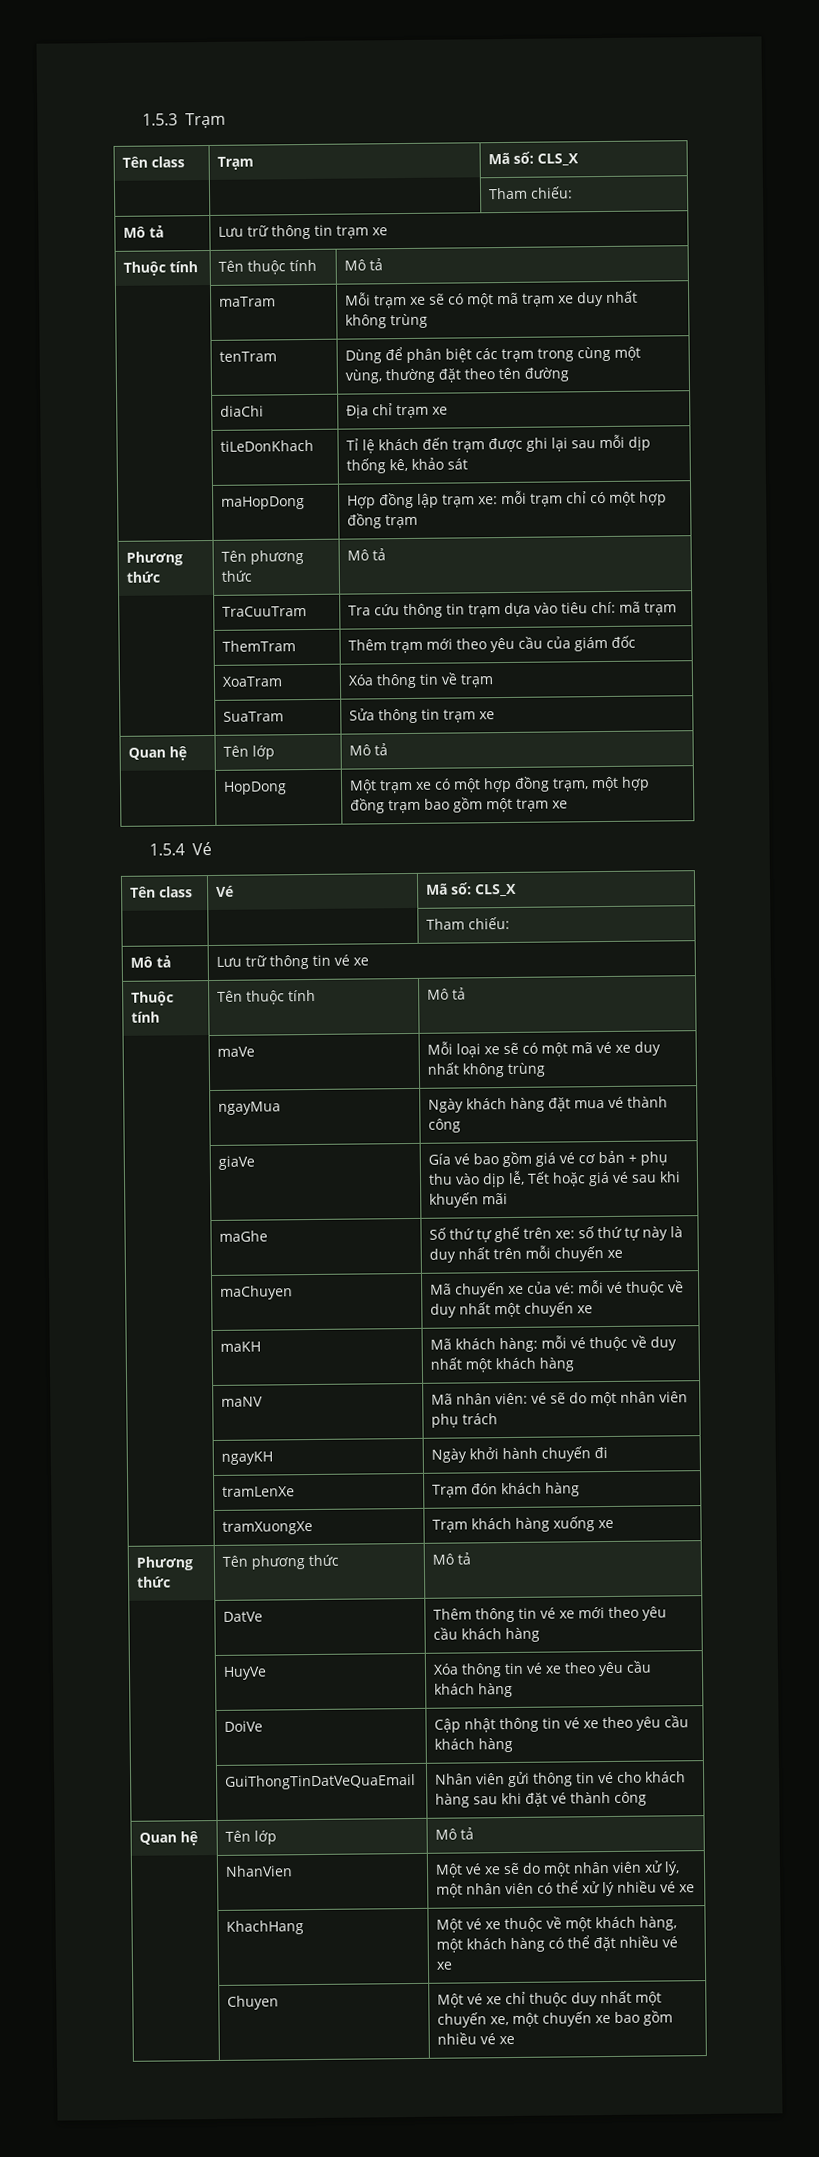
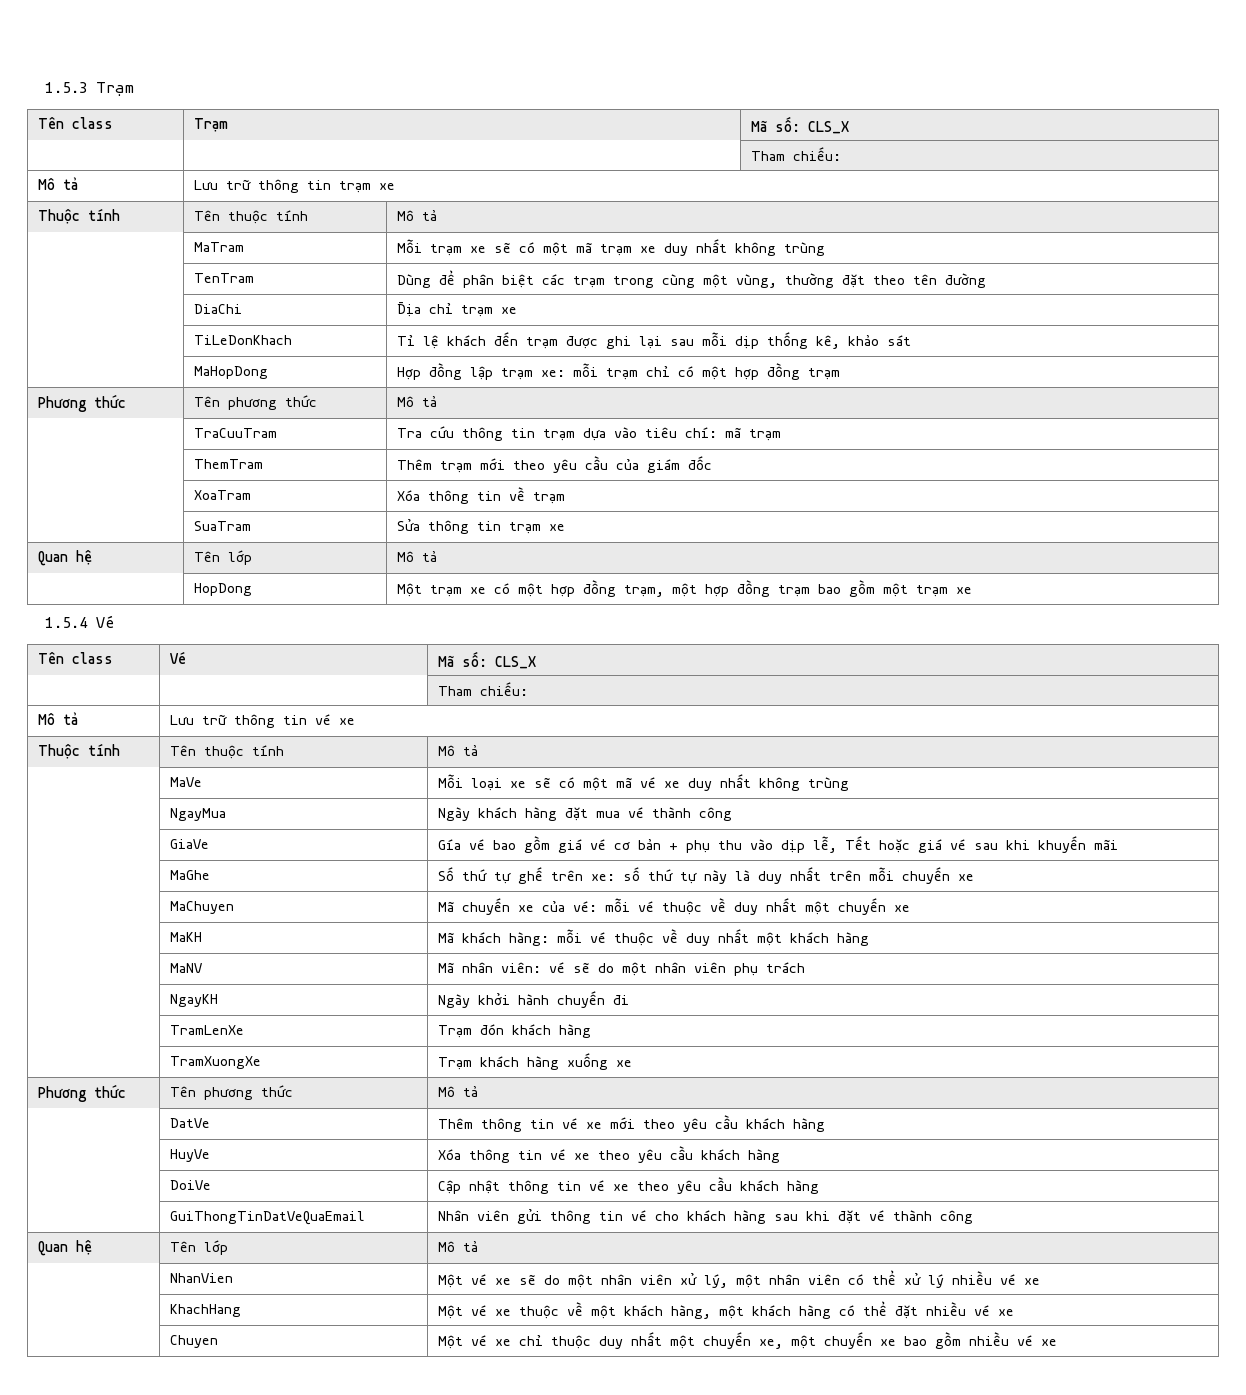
[219,296,277,307] maTram -> [193,242,244,252] MaTram
[219,351,278,362] tenTram -> [193,273,254,283] TenTram
[220,405,265,417] diaChi -> [193,304,242,314] DiaChi
[220,439,315,452] tiLeDonKhach -> [193,335,292,345] TiLeDonKhach
[221,496,306,510] maHopDong -> [193,366,268,379] MaHopDong
[217,1046,256,1057] maVe -> [169,777,202,787] MaVe
[218,1101,282,1115] ngayMua -> [169,808,226,821] NgayMua
[218,1155,256,1170] giaVe -> [169,839,209,849] GiaVe
[219,1230,269,1242] maGhe -> [169,870,210,880] MaGhe
[220,1285,294,1300] maChuyen -> [169,901,234,914] MaChuyen
[220,1341,262,1352] maKH -> [169,932,202,942] MaKH
[221,1396,264,1407] maNV -> [169,963,202,973] MaNV
[221,1451,274,1465] ngayKH -> [169,994,218,1007] NgayKH
[222,1486,296,1497] tramLenXe -> [169,1025,244,1035] TramLenXe
[222,1520,314,1535] tramXuongXe -> [169,1056,261,1069] TramXuongXe

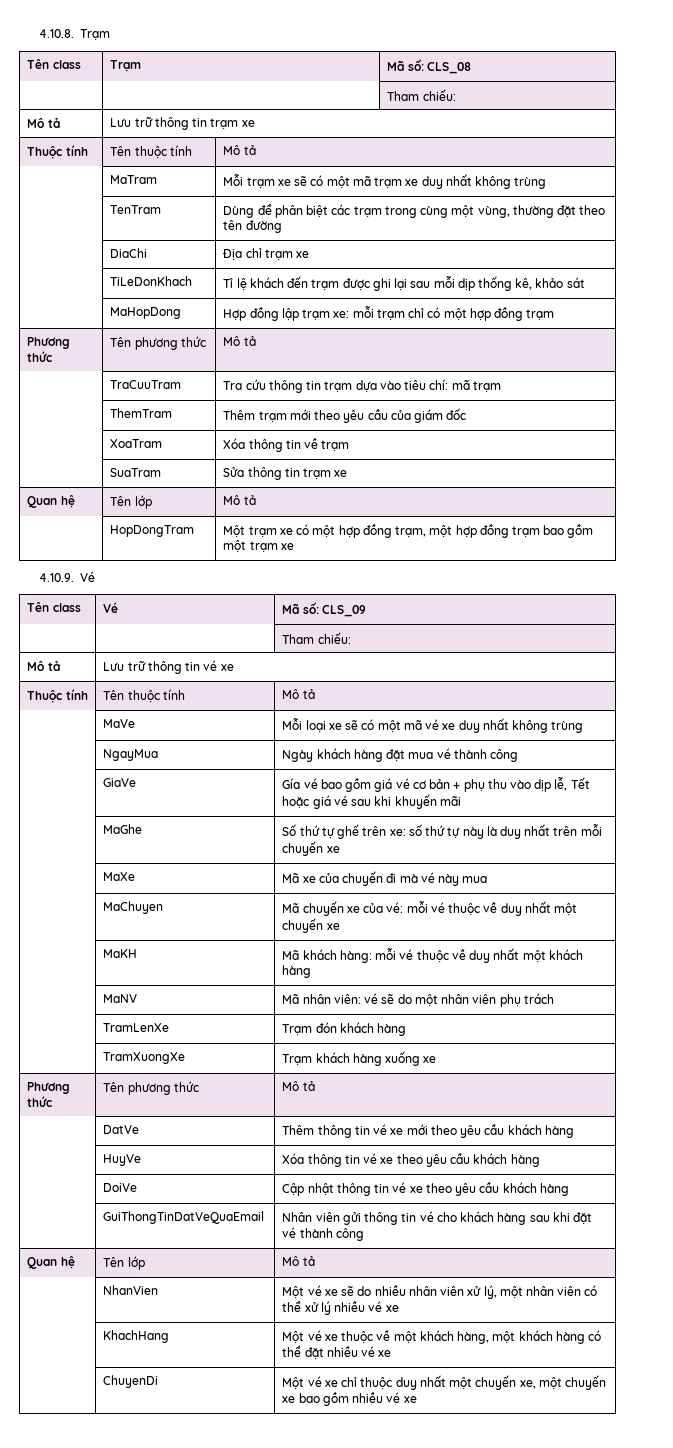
[44,82,88,93] 1.5.3 -> [38,29,74,38] 4.10.8.
[807,121,849,134] CLS_X -> [426,62,471,74] CLS_08
[193,583,252,596] HopDong -> [110,525,195,537] HopDongTram
[44,617,88,628] 1.5.4 -> [38,573,74,582] 4.10.9.
[494,656,536,669] CLS_X -> [321,605,366,617] CLS_09
(974, 877) none -> [103,872,136,881] [282,871,488,886] // | MaXe | Mã xe của chuyến đi mà vé này mua
[169,994,218,1007] [437,991,629,1008] // | NgayKH | Ngày khởi hành chuyến đi -> (554, 998) none
[567,1274,593,1288] một -> [374,1285,406,1296] nhiều
[169,1335,218,1348] Chuyen -> [103,1375,159,1388] ChuyenDi

